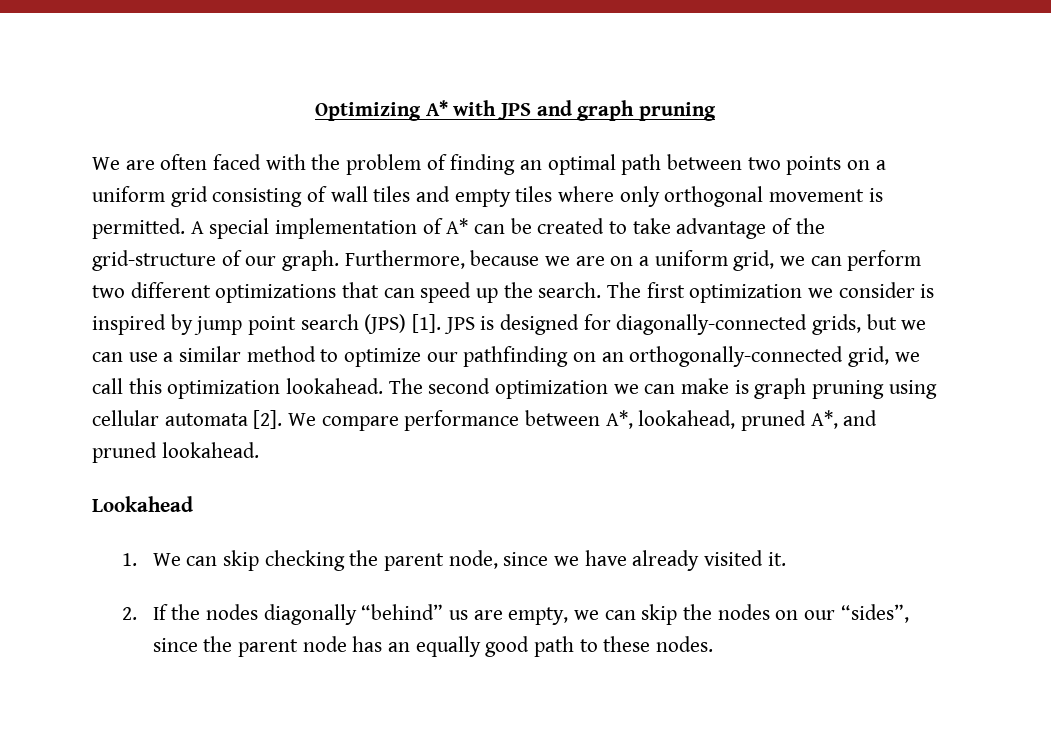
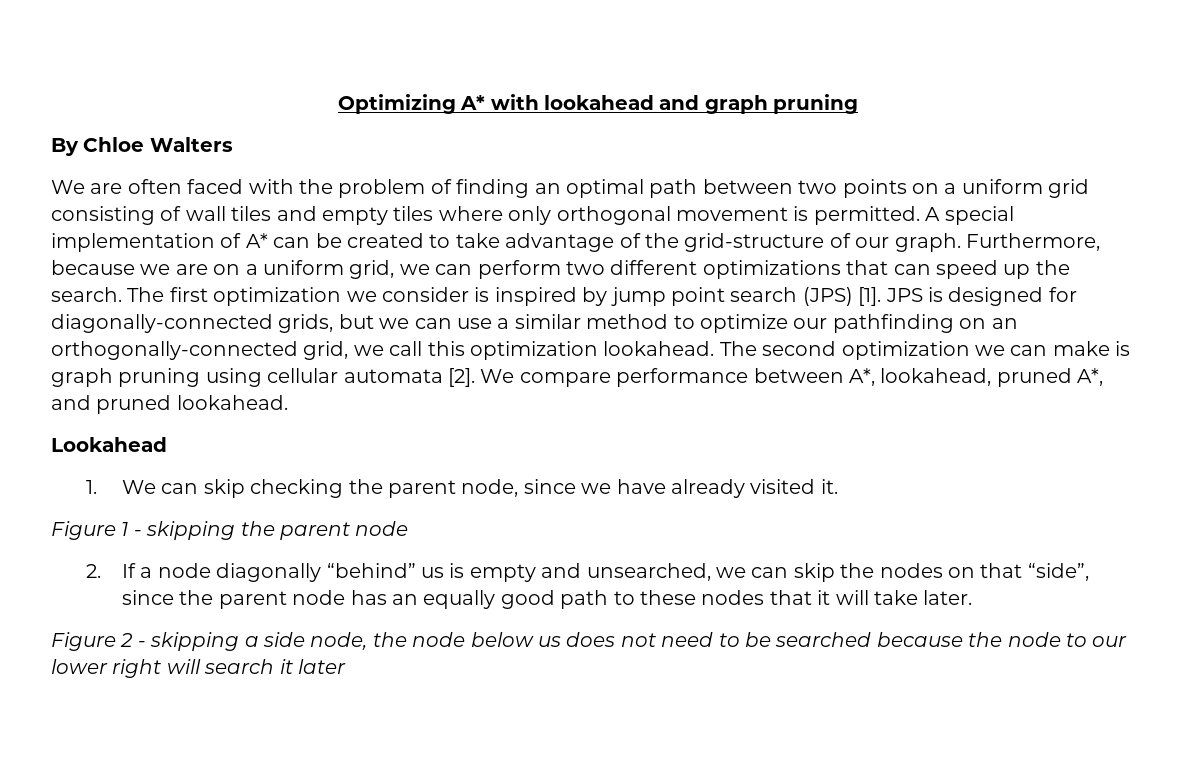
[498,103,531,120] JPS -> [544,95,654,110] lookahead
(717, 111) none -> [51,137,233,156] // By Chloe Walters
(786, 559) none -> [51,521,409,540] // Figure 1 - skipping the parent node
[171,604,258,620] the nodes -> [140,563,211,578] a node
[473,607,569,625] are empty, -> [449,563,711,582] is empty and unsearched,
[803,604,909,623] our “sides”, -> [980,563,1089,581] that “side”,
[655,636,713,652] nodes. -> [701,590,973,605] [51,632,1128,651] [51,659,346,678] nodes that it will take later. // Figure 2 - skipping a side node, the node below us does not need to be searched because the node to our lower right will search it later

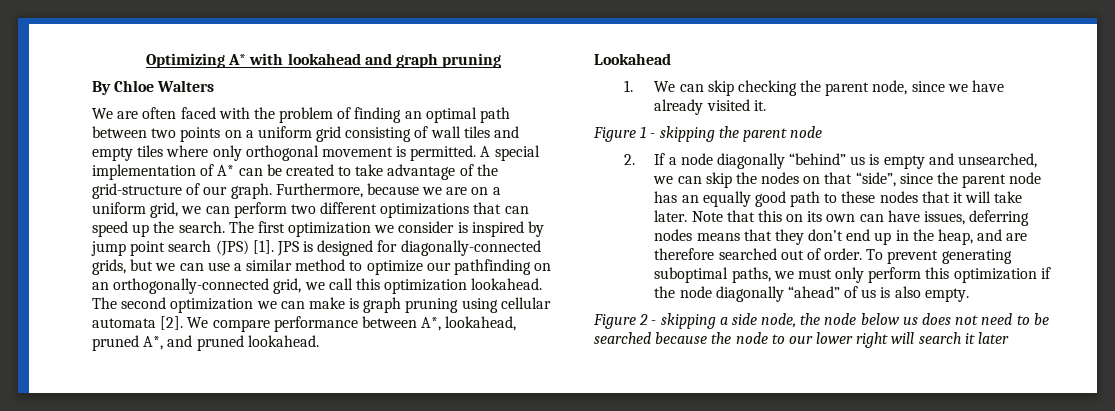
(973, 597) none -> [691,210,1030,226] [654,229,1028,245] [654,248,1012,264] [654,267,1051,283] [654,286,969,302] Note that this on its own can have issues, deferring nodes means that they don’t end up in the heap, and are therefore searched out of order. To prevent generating suboptimal paths, we must only perform this optimization if the node diagonally “ahead” of us is also empty.

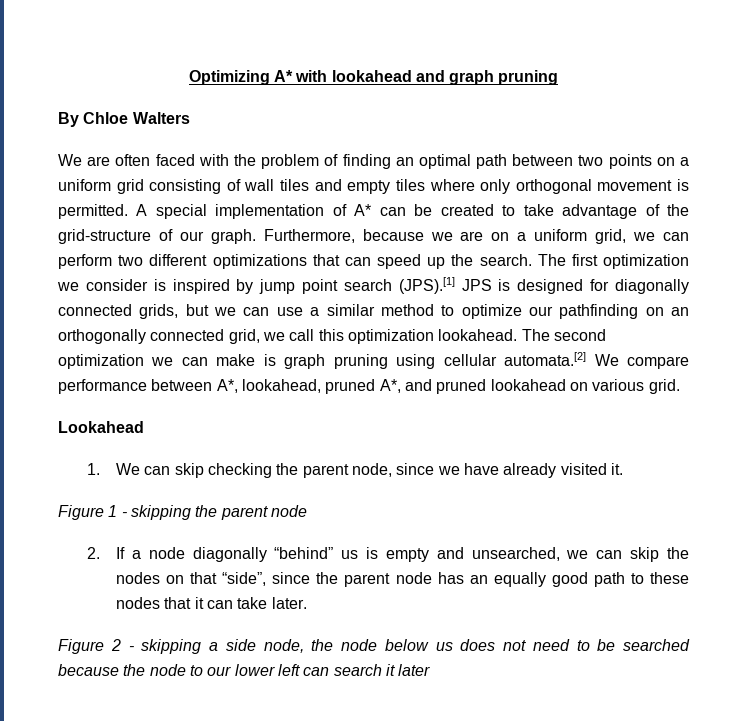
[215,240,274,256] (JPS) [1]. -> [398,277,455,294] (JPS).[1]
[400,240,541,256] diagonally-connected -> [615,279,689,294] [58,304,132,316] diagonally connected
[113,278,270,294] orthogonally-connected -> [58,329,225,344] orthogonally connected
[92,316,184,330] automata [2]. -> [504,352,587,366] automata.[2]
[247,335,319,347] lookahead. -> [490,379,680,394] lookahead on various grid.
[965,191,992,203] will -> [206,600,233,609] can
[691,210,1030,226] [654,229,1028,245] [654,248,1012,264] [654,267,1051,283] [654,286,969,302] Note that this on its own can have issues, deferring nodes means that they don’t end up in the heap, and are therefore searched out of order. To prevent generating suboptimal paths, we must only perform this optimization if the node diagonally “ahead” of us is also empty. -> (307, 603) none
[856,332,915,348] right will -> [277,664,330,676] left can

